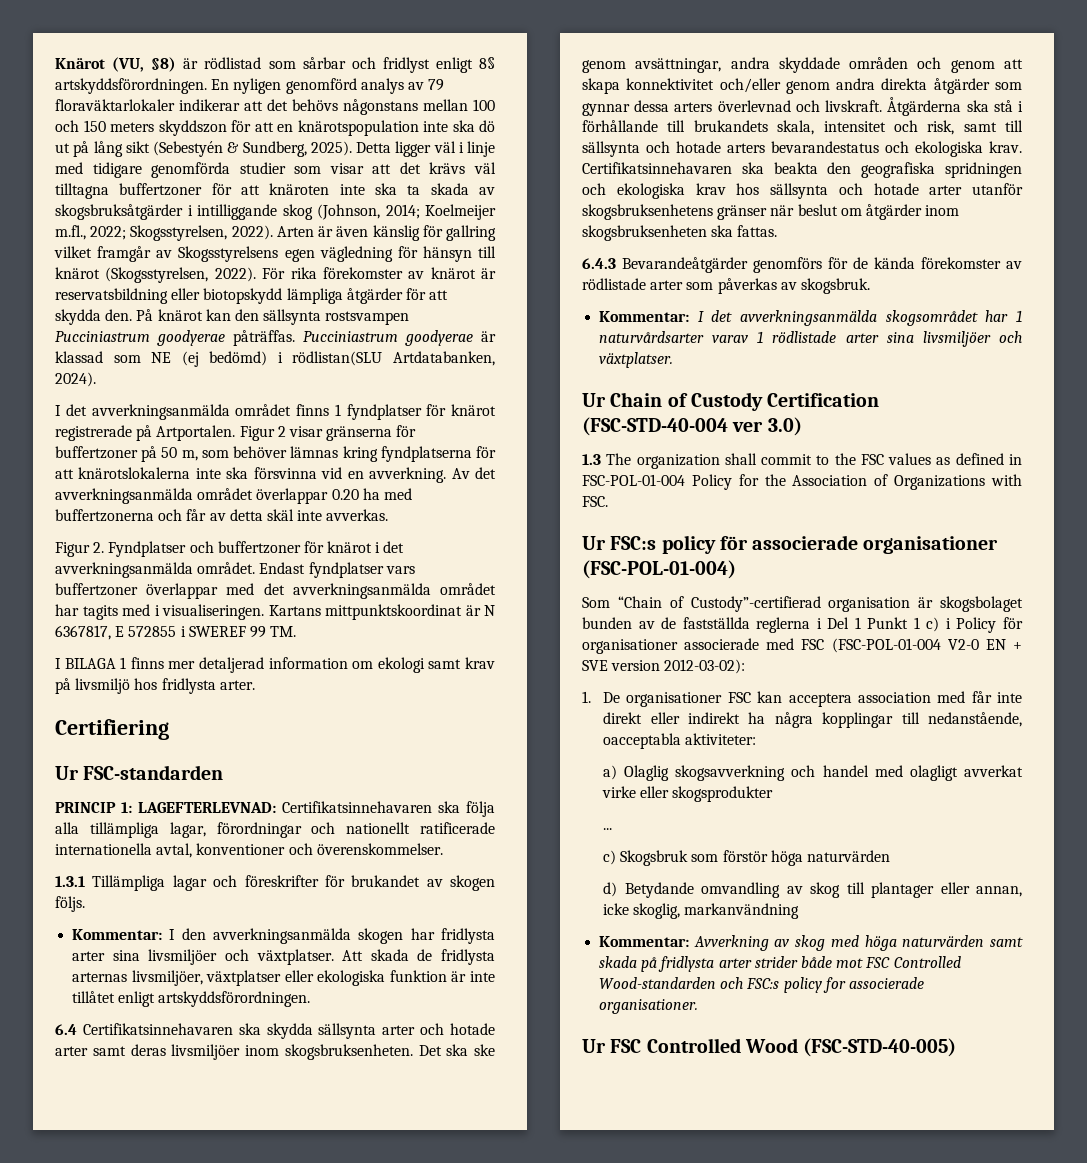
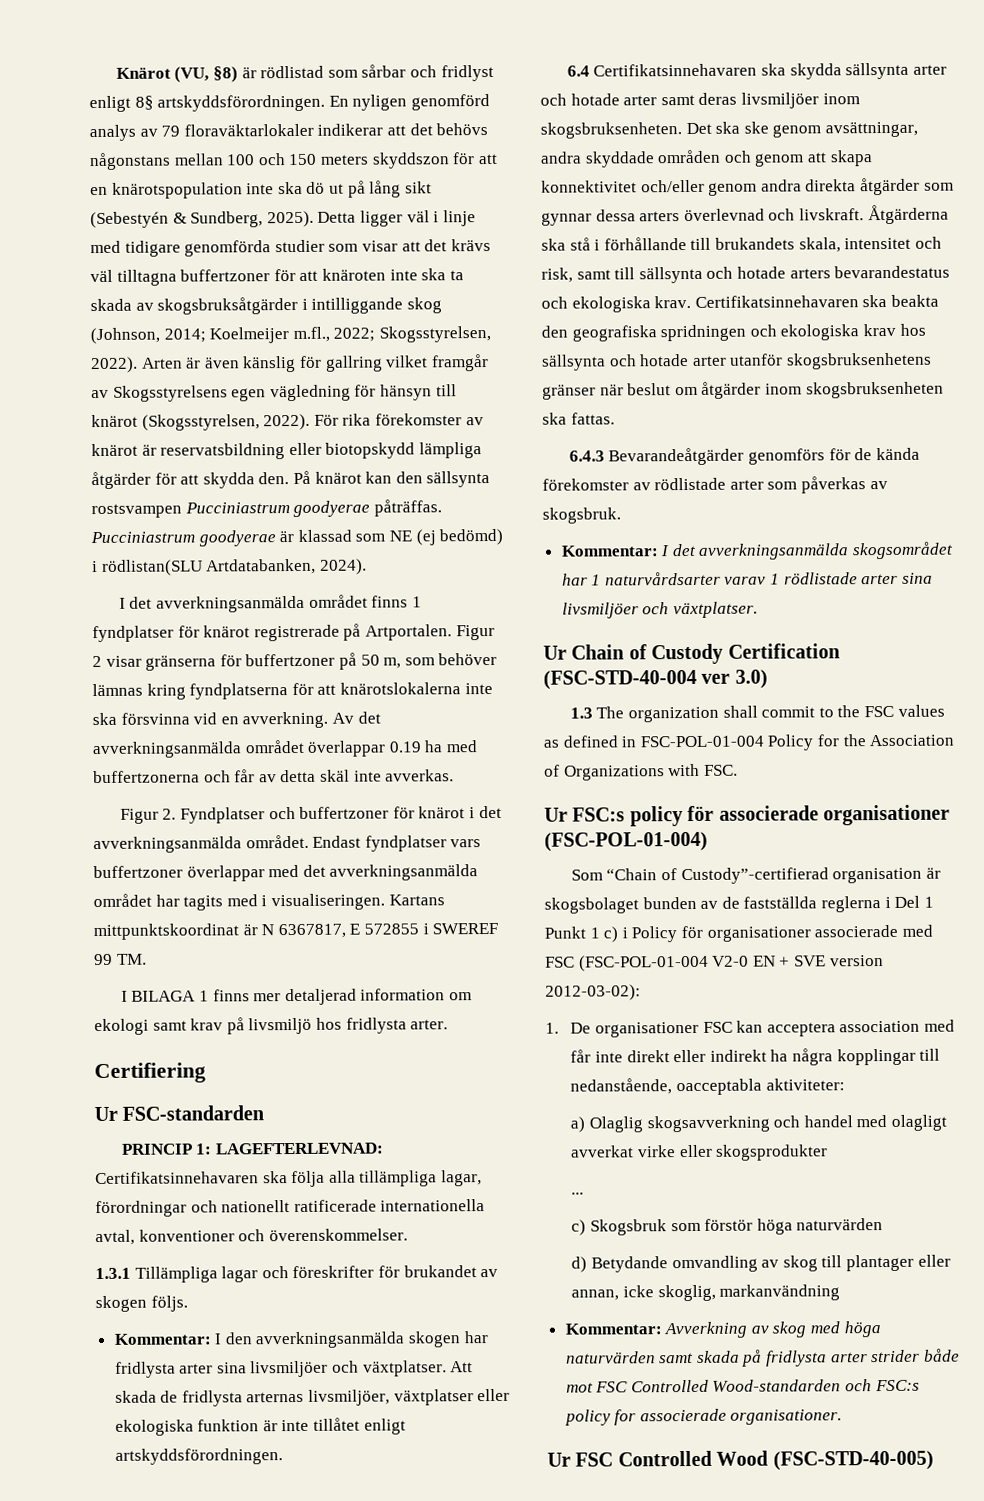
[331,489,359,500] 0.20 -> [388,741,422,753] 0.19

